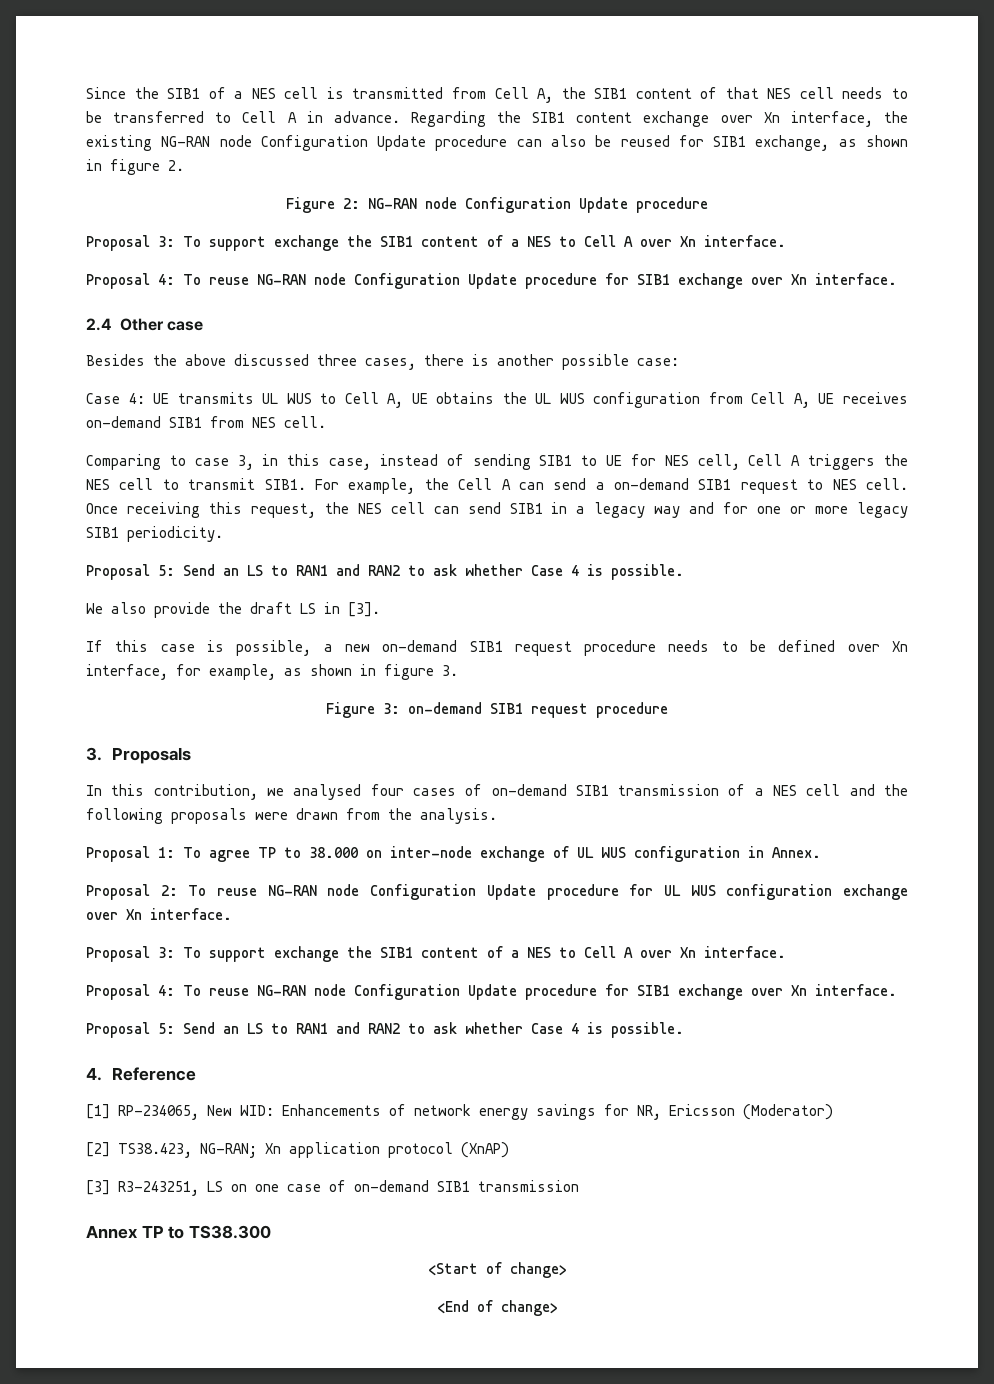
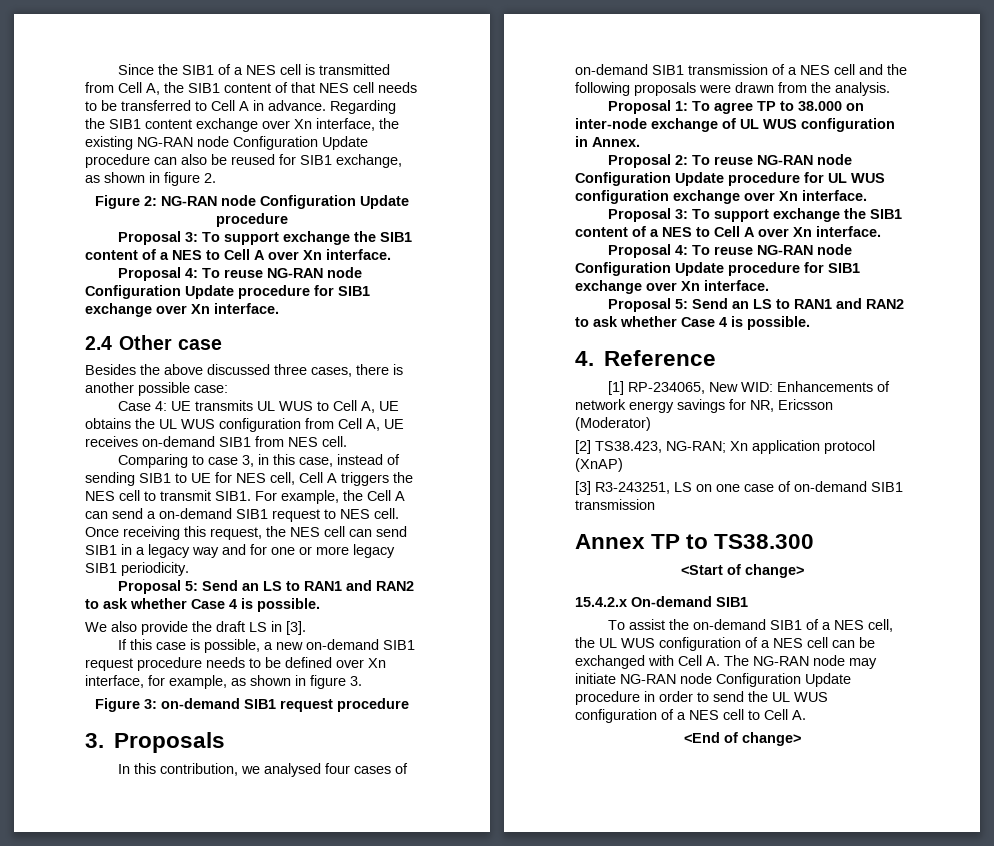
(567, 1270) none -> [575,596,748,607] [607,619,893,632] [575,637,875,651] [575,655,877,669] [575,673,851,687] [575,691,828,705] [575,709,806,723] // 15.4.2.x On-demand SIB1 // To assist the on-demand SIB1 of a NES cell, the UL WUS configuration of a NES cell can be exchanged with Cell A. The NG-RAN node may initiate NG-RAN node Configuration Update procedure in order to send the UL WUS configuration of a NES cell to Cell A.

